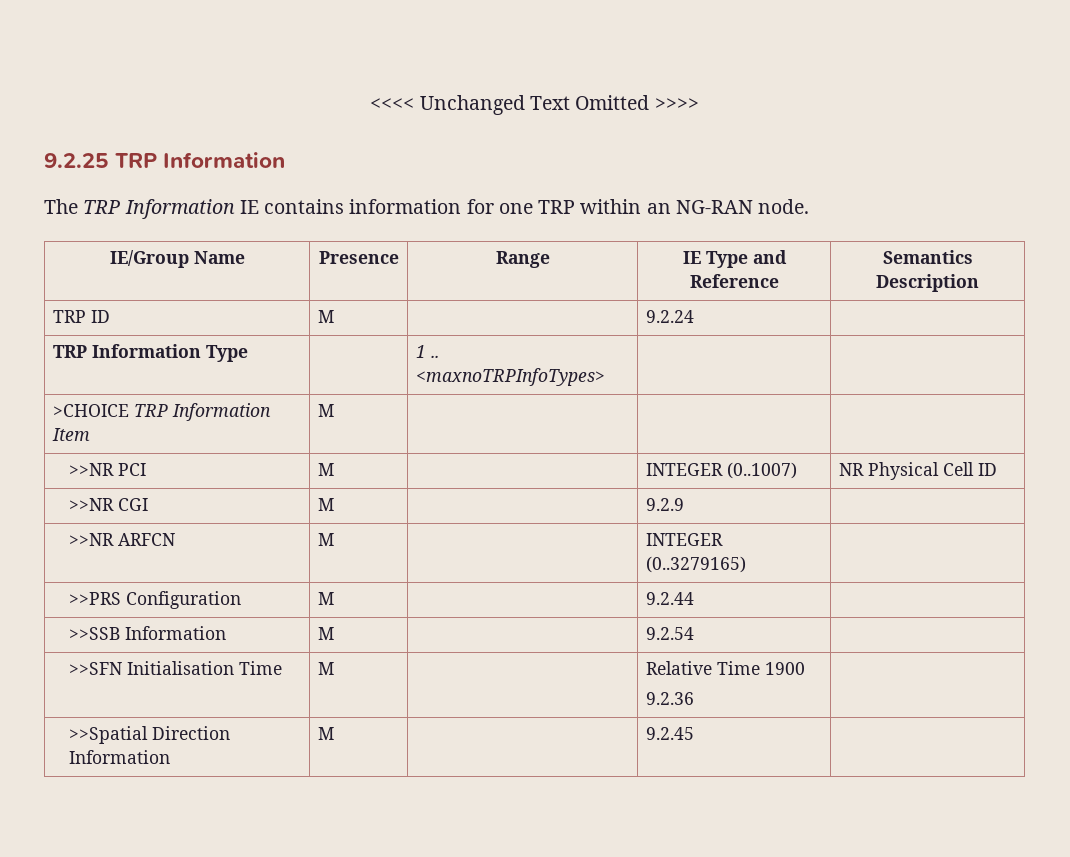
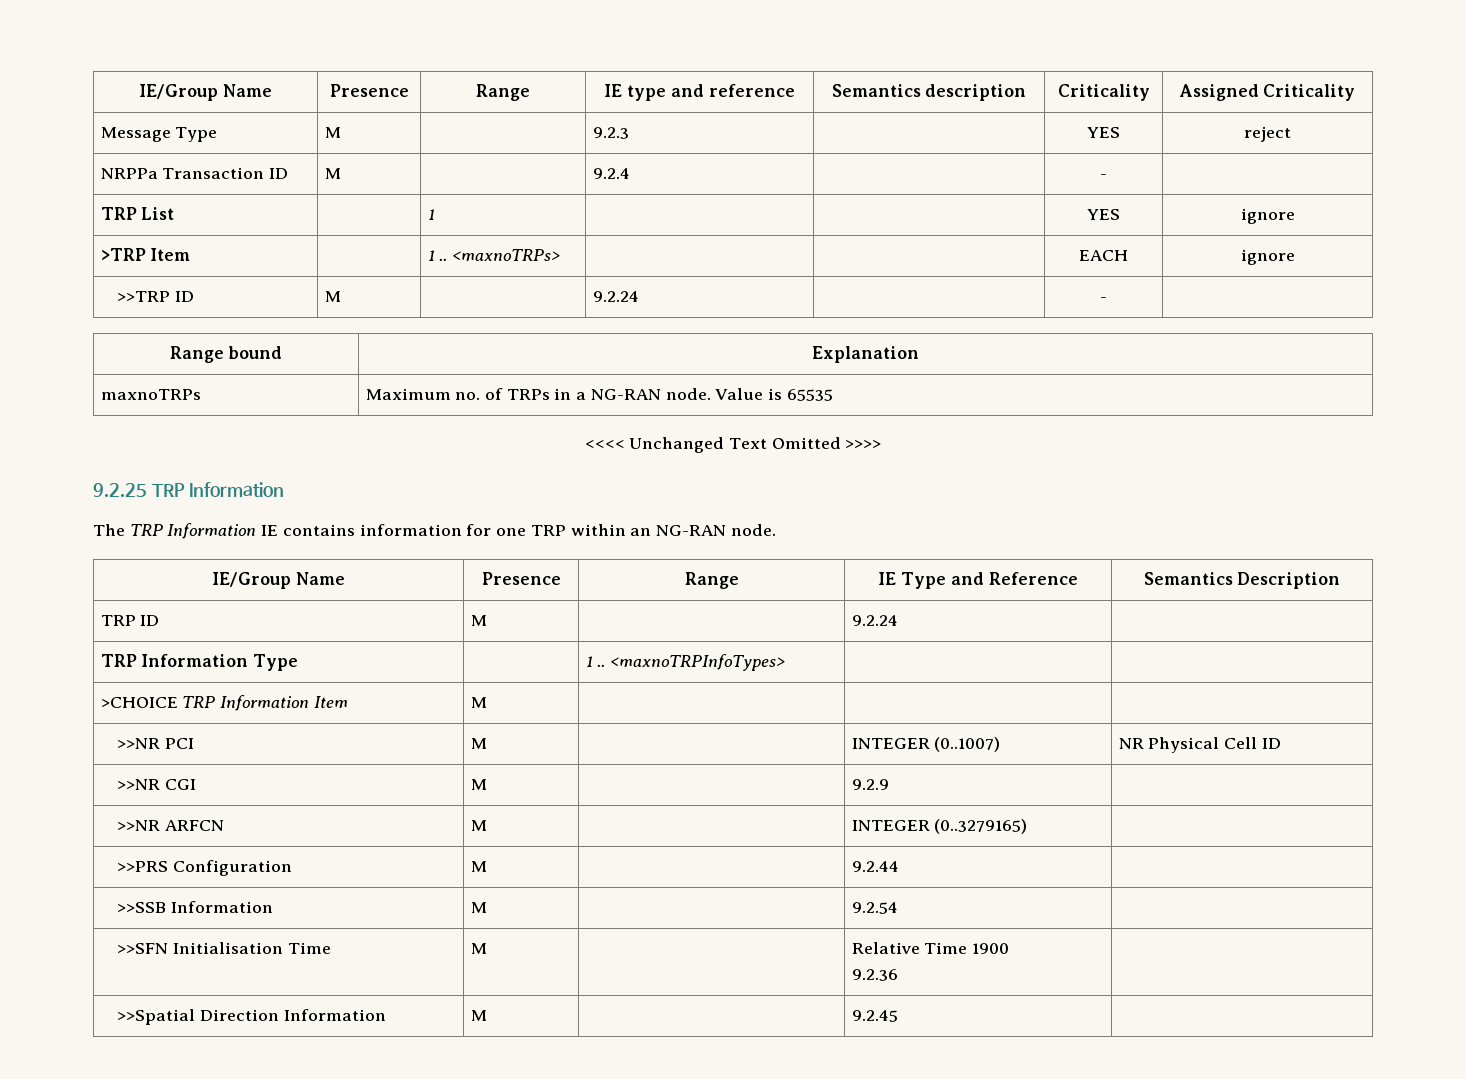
(370, 104) none -> [139,84,272,101] [329,84,409,97] [476,84,530,101] [604,84,795,101] [831,84,1027,101] [1057,84,1150,101] [1178,84,1356,101] [100,127,218,142] [324,127,341,138] [592,127,629,139] [1087,127,1120,138] [1244,126,1291,142] [100,167,288,179] [324,168,341,179] [592,168,630,179] [1100,174,1107,179] [100,207,175,220] [427,209,435,220] [1087,209,1120,220] [1240,208,1295,224] [100,248,191,261] [427,249,561,261] [1079,250,1128,261] [1240,249,1295,265] [117,291,195,302] [324,291,341,302] [592,291,639,302] [1100,297,1107,302] [169,346,283,363] [812,346,919,363] [100,389,201,400] [365,388,833,401] IE/Group Name | Presence | Range | IE type and reference | Semantics description | Criticality | Assigned Criticality // Message Type | M | | 9.2.3 | | YES | reject // NRPPa Transaction ID | M | | 9.2.4 | | - | // TRP List | | 1 | | | YES | ignore // >TRP Item | | 1 .. <maxnoTRPs> | | | EACH | ignore // >>TRP ID | M | | 9.2.24 | | - | // Range bound | Explanation // maxnoTRPs | Maximum no. of TRPs in a NG-RAN node. Value is 65535 //

